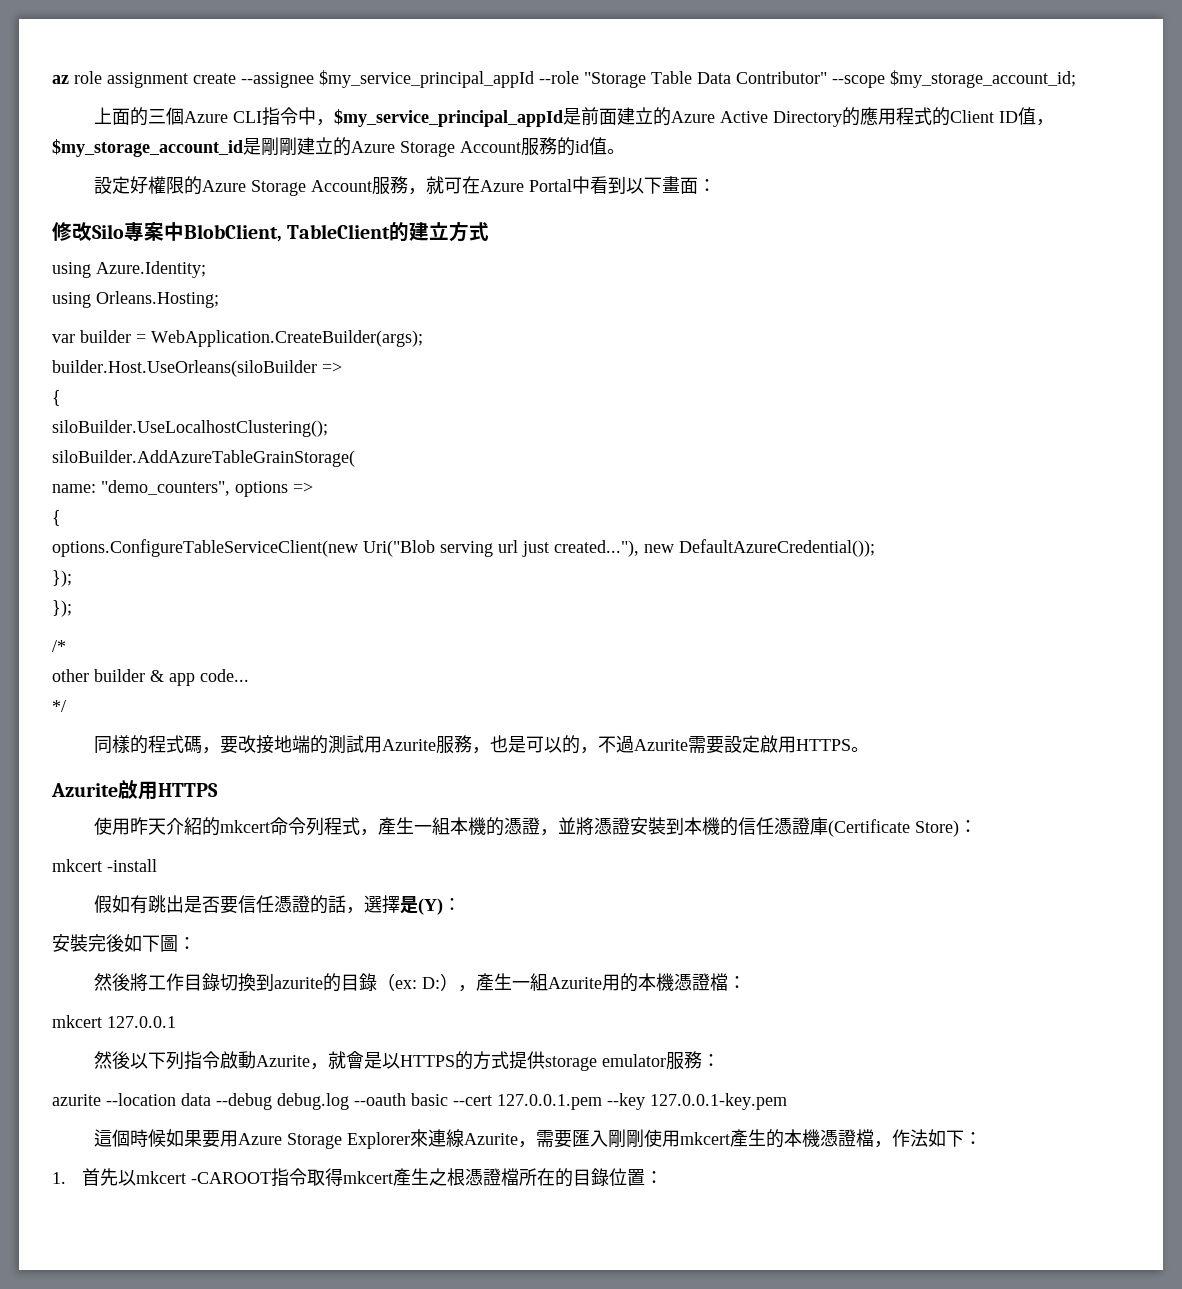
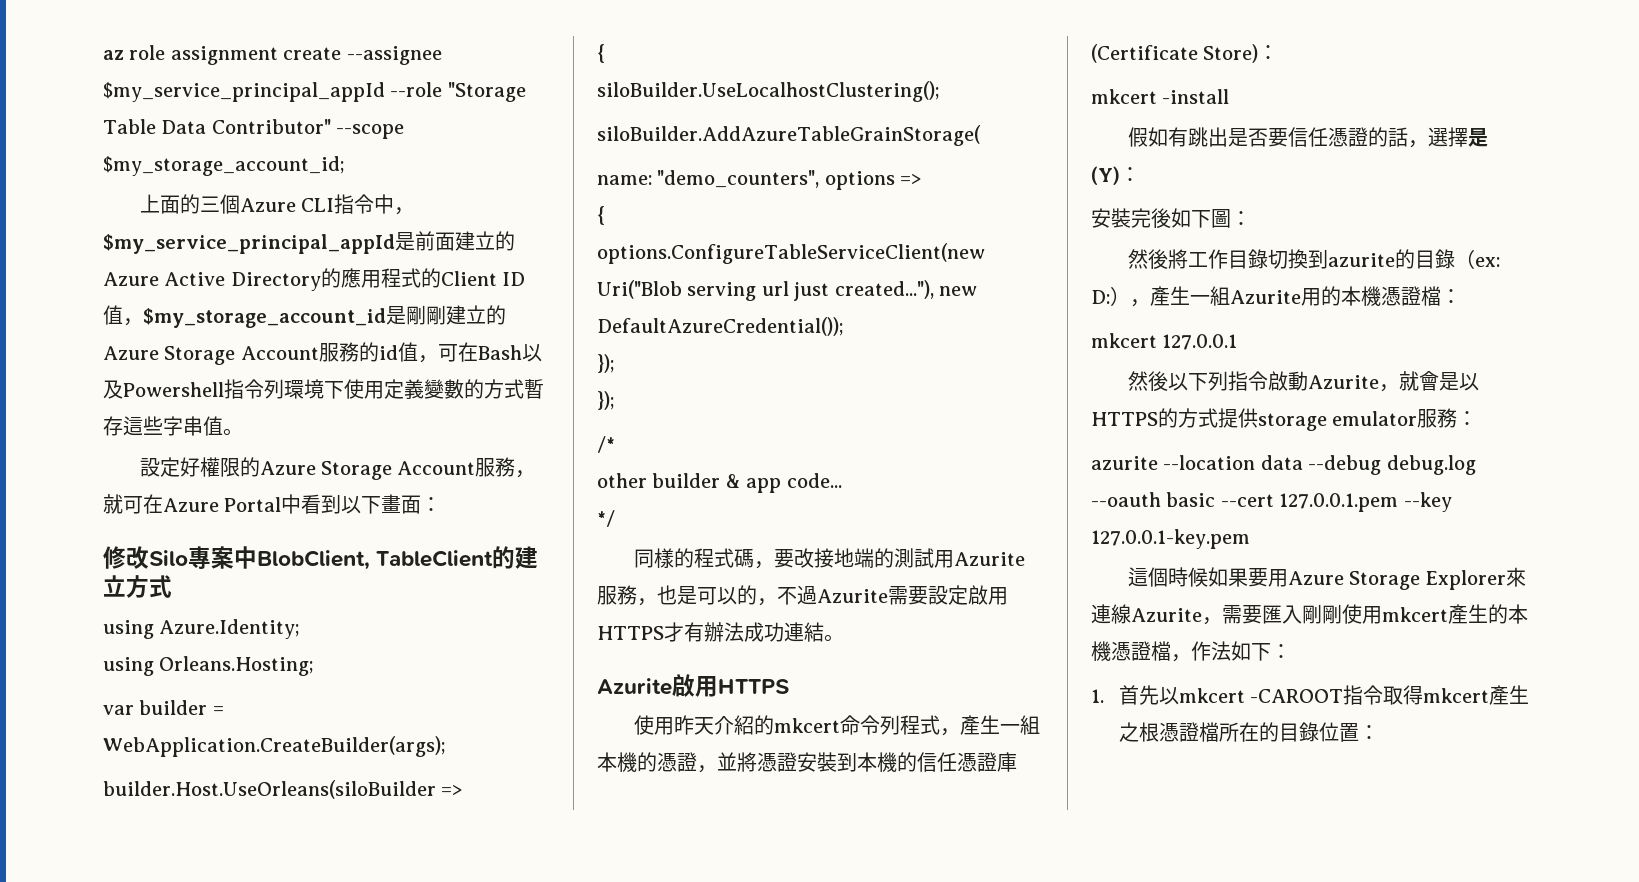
(607, 146) none -> [417,342,542,363] [103,379,544,399] [103,416,223,436] ，可在Bash以及Powershell指令列環境下使用定義變數的方式暫存這些字串值
(852, 745) none -> [664,622,824,642] 才有辦法成功連結

